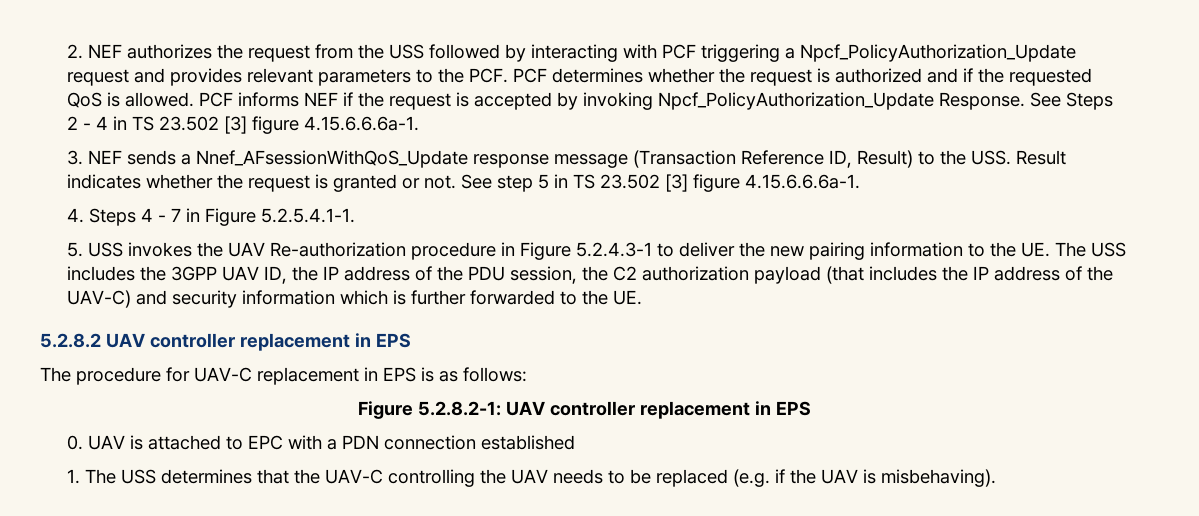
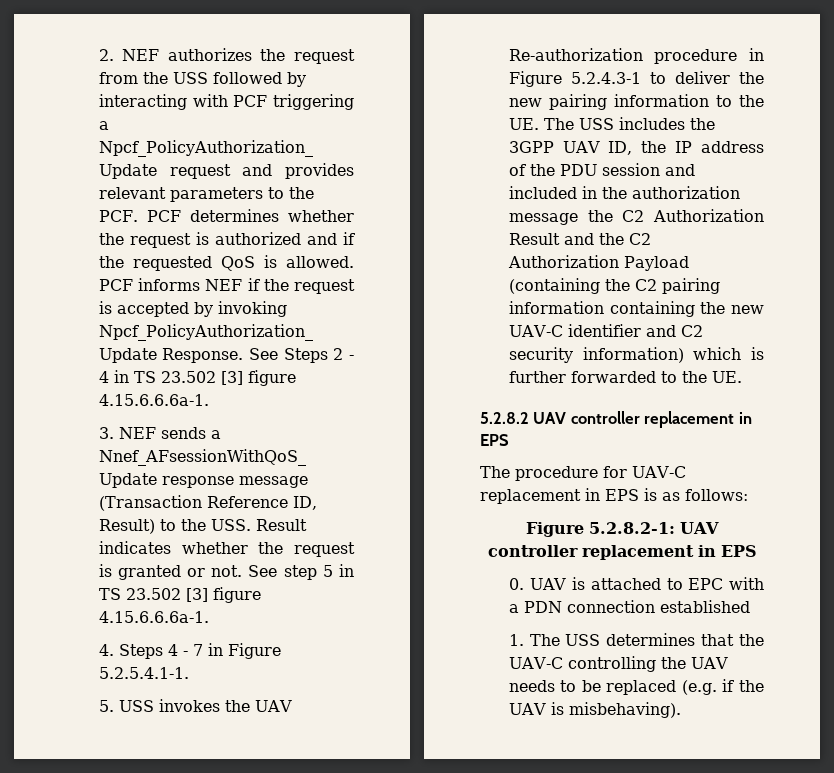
[510,266,1114,284] [67,290,336,308] session, the C2 authorization payload (that includes the IP address of the UAV-C) and security information -> [601,163,695,176] [508,186,740,199] [508,209,764,225] [508,233,651,245] [507,255,689,271] [508,278,720,294] [508,301,764,317] [508,324,703,337] [508,347,684,363] session and included in the authorization message the C2 Authorization Result and the C2 Authorization Payload (containing the C2 pairing information containing the new UAV-C identifier and C2 security information)

